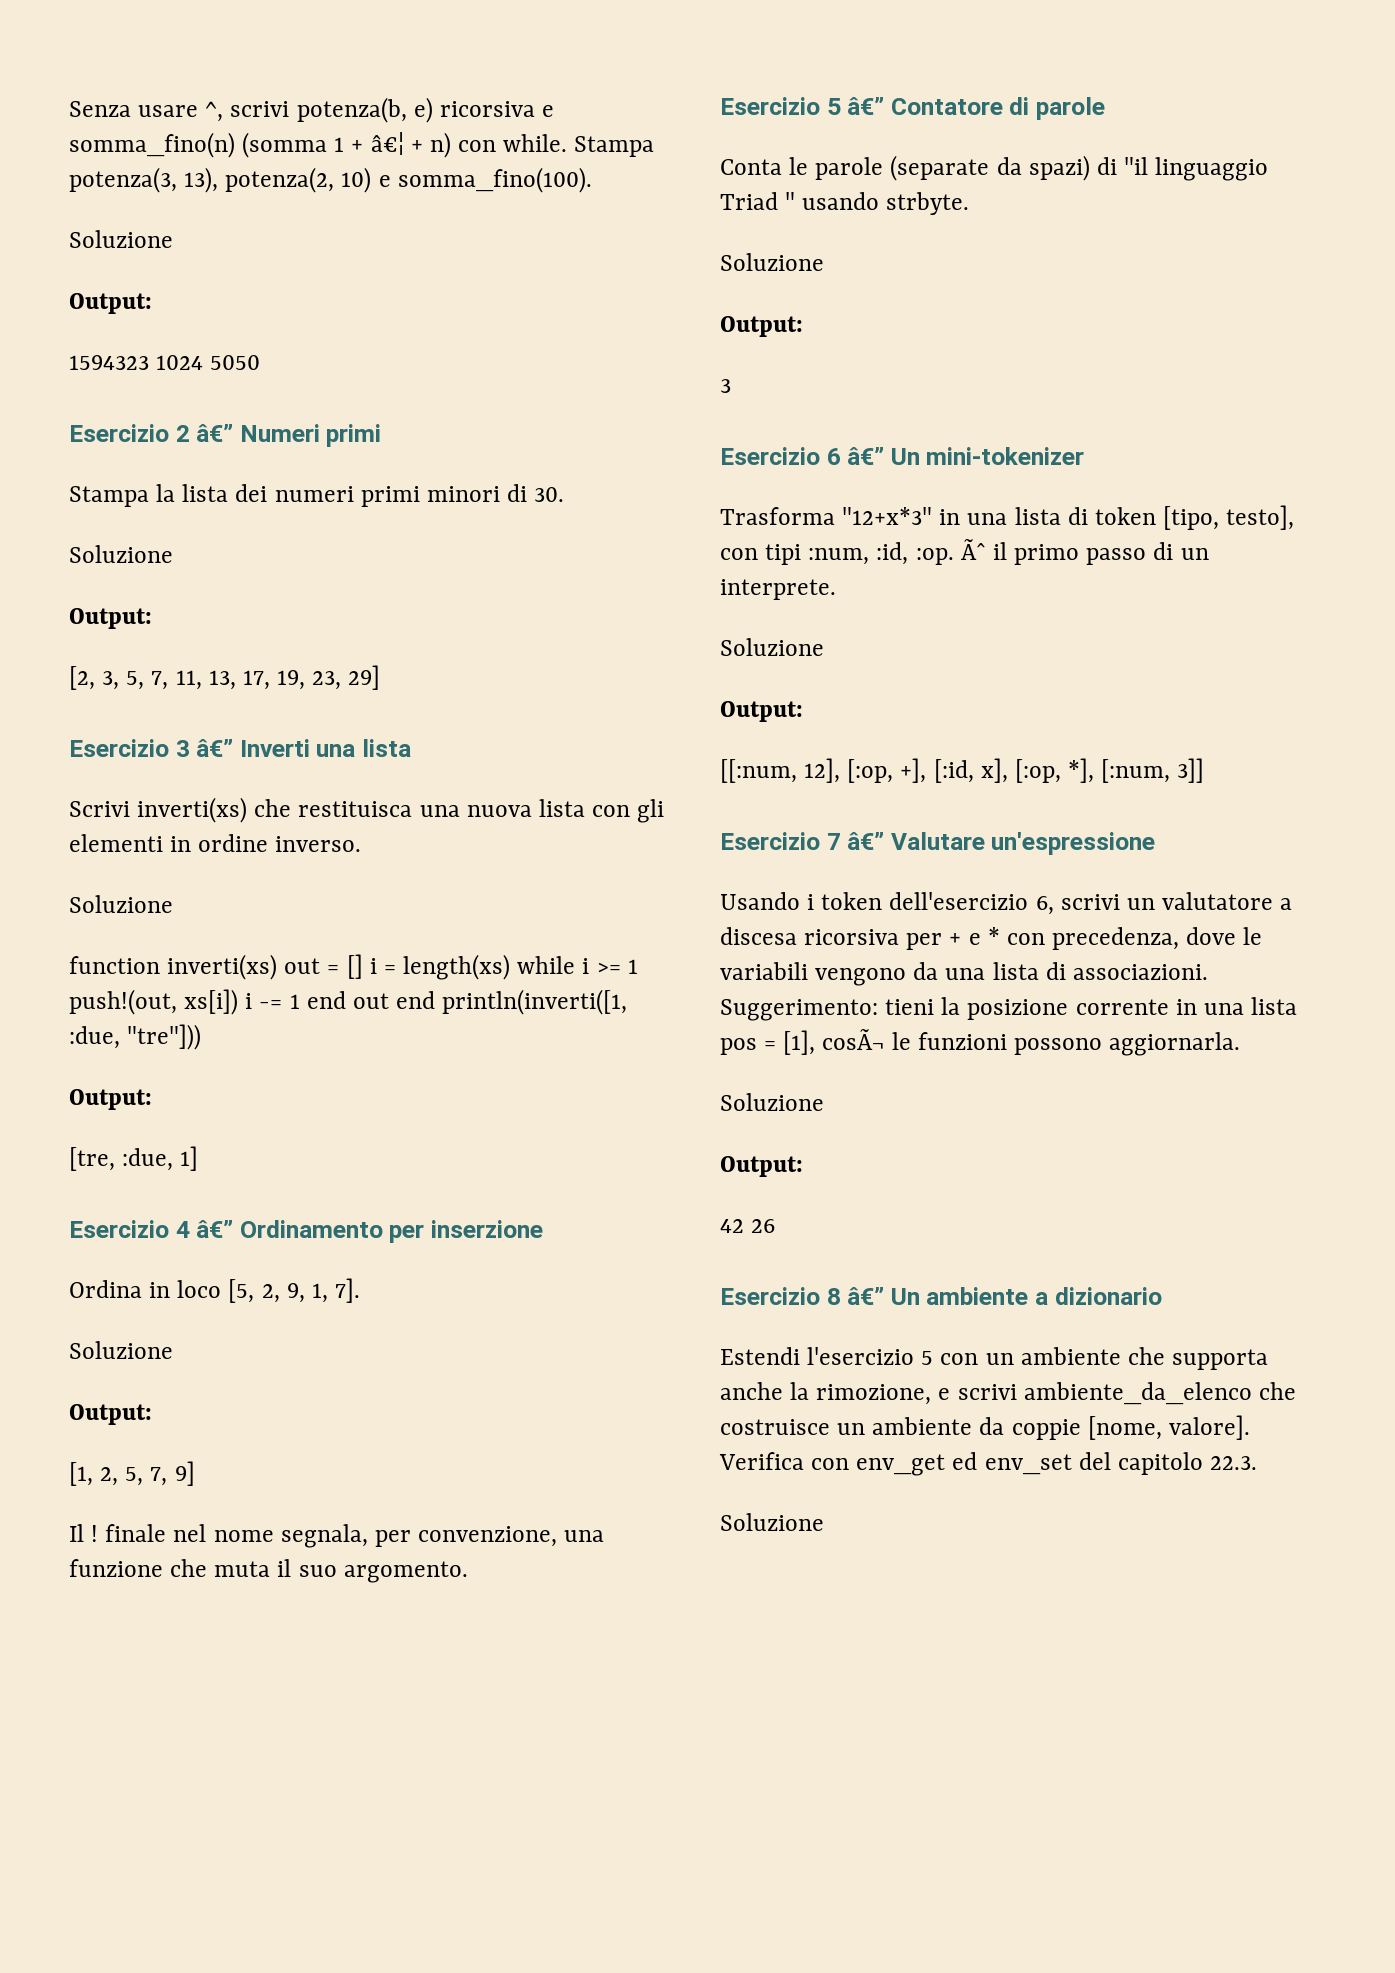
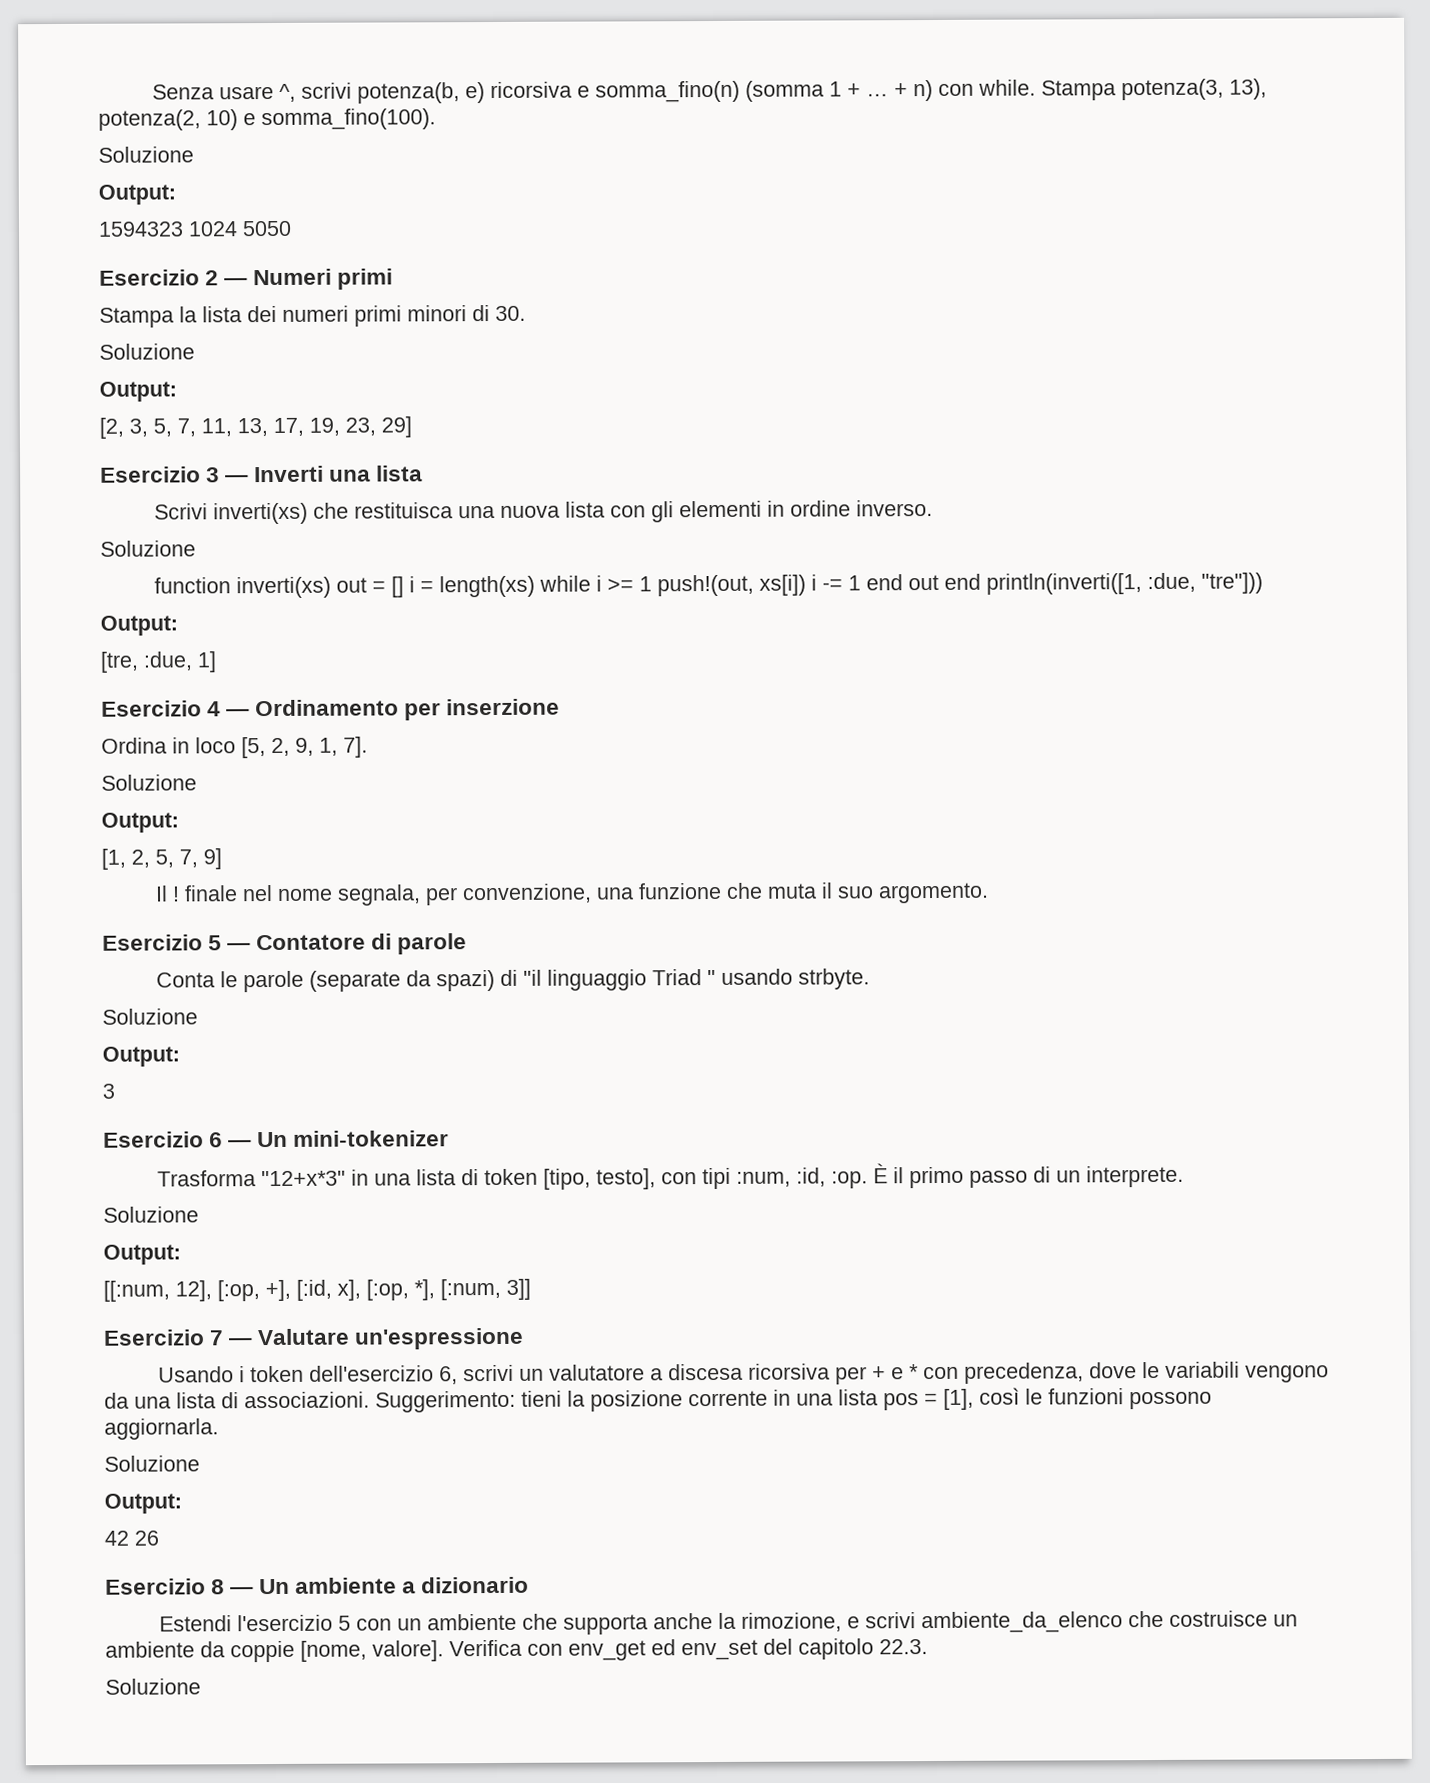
[370,132,404,155] â€¦ -> [866,93,890,97] …
[196,424,234,442] â€” -> [224,277,249,286] —
[196,739,234,757] â€” -> [225,474,250,483] —
[196,1220,234,1238] â€” -> [226,708,251,717] —
[847,97,885,115] â€” -> [227,942,252,951] —
[847,447,885,465] â€” -> [228,1139,253,1148] —
[960,539,986,560] Ãˆ -> [873,1163,889,1184] È
[847,832,885,850] â€” -> [229,1337,254,1346] —
[822,1029,885,1050] cosÃ¬ -> [979,1387,1020,1405] così
[847,1287,885,1305] â€” -> [230,1586,255,1595] —

